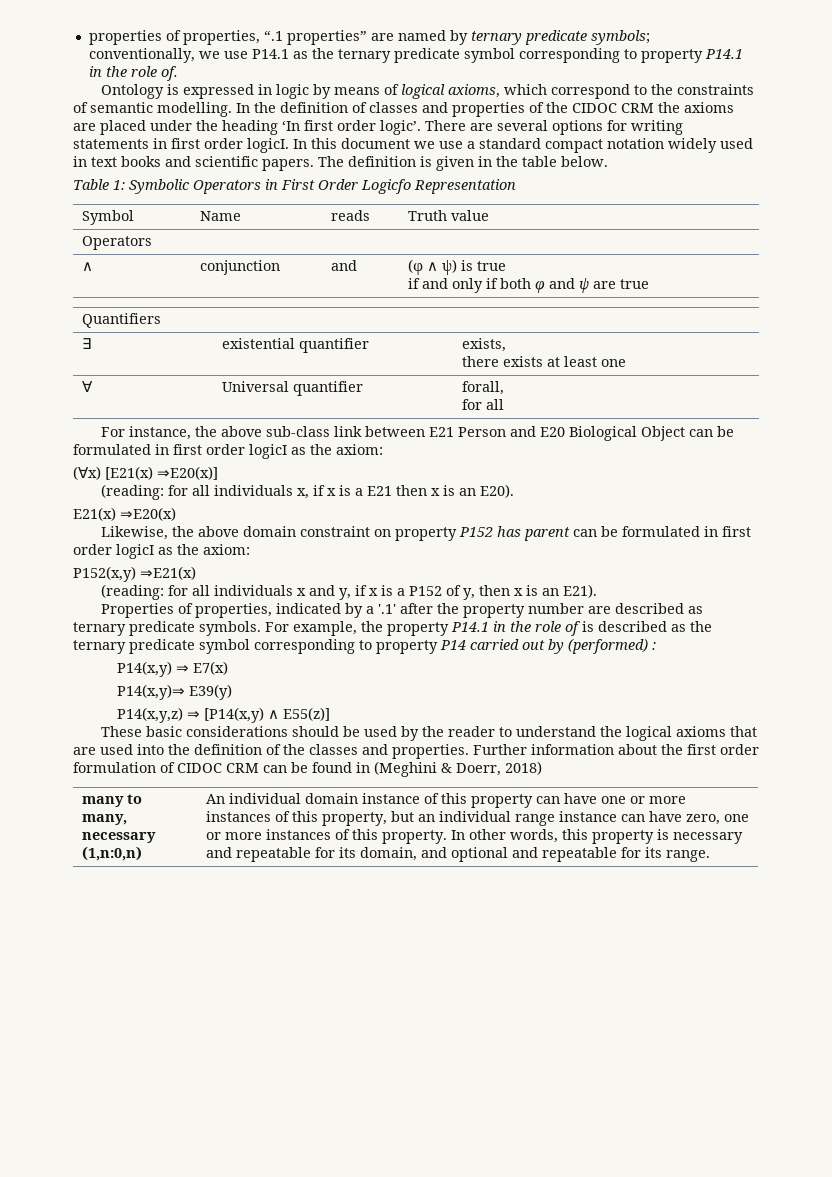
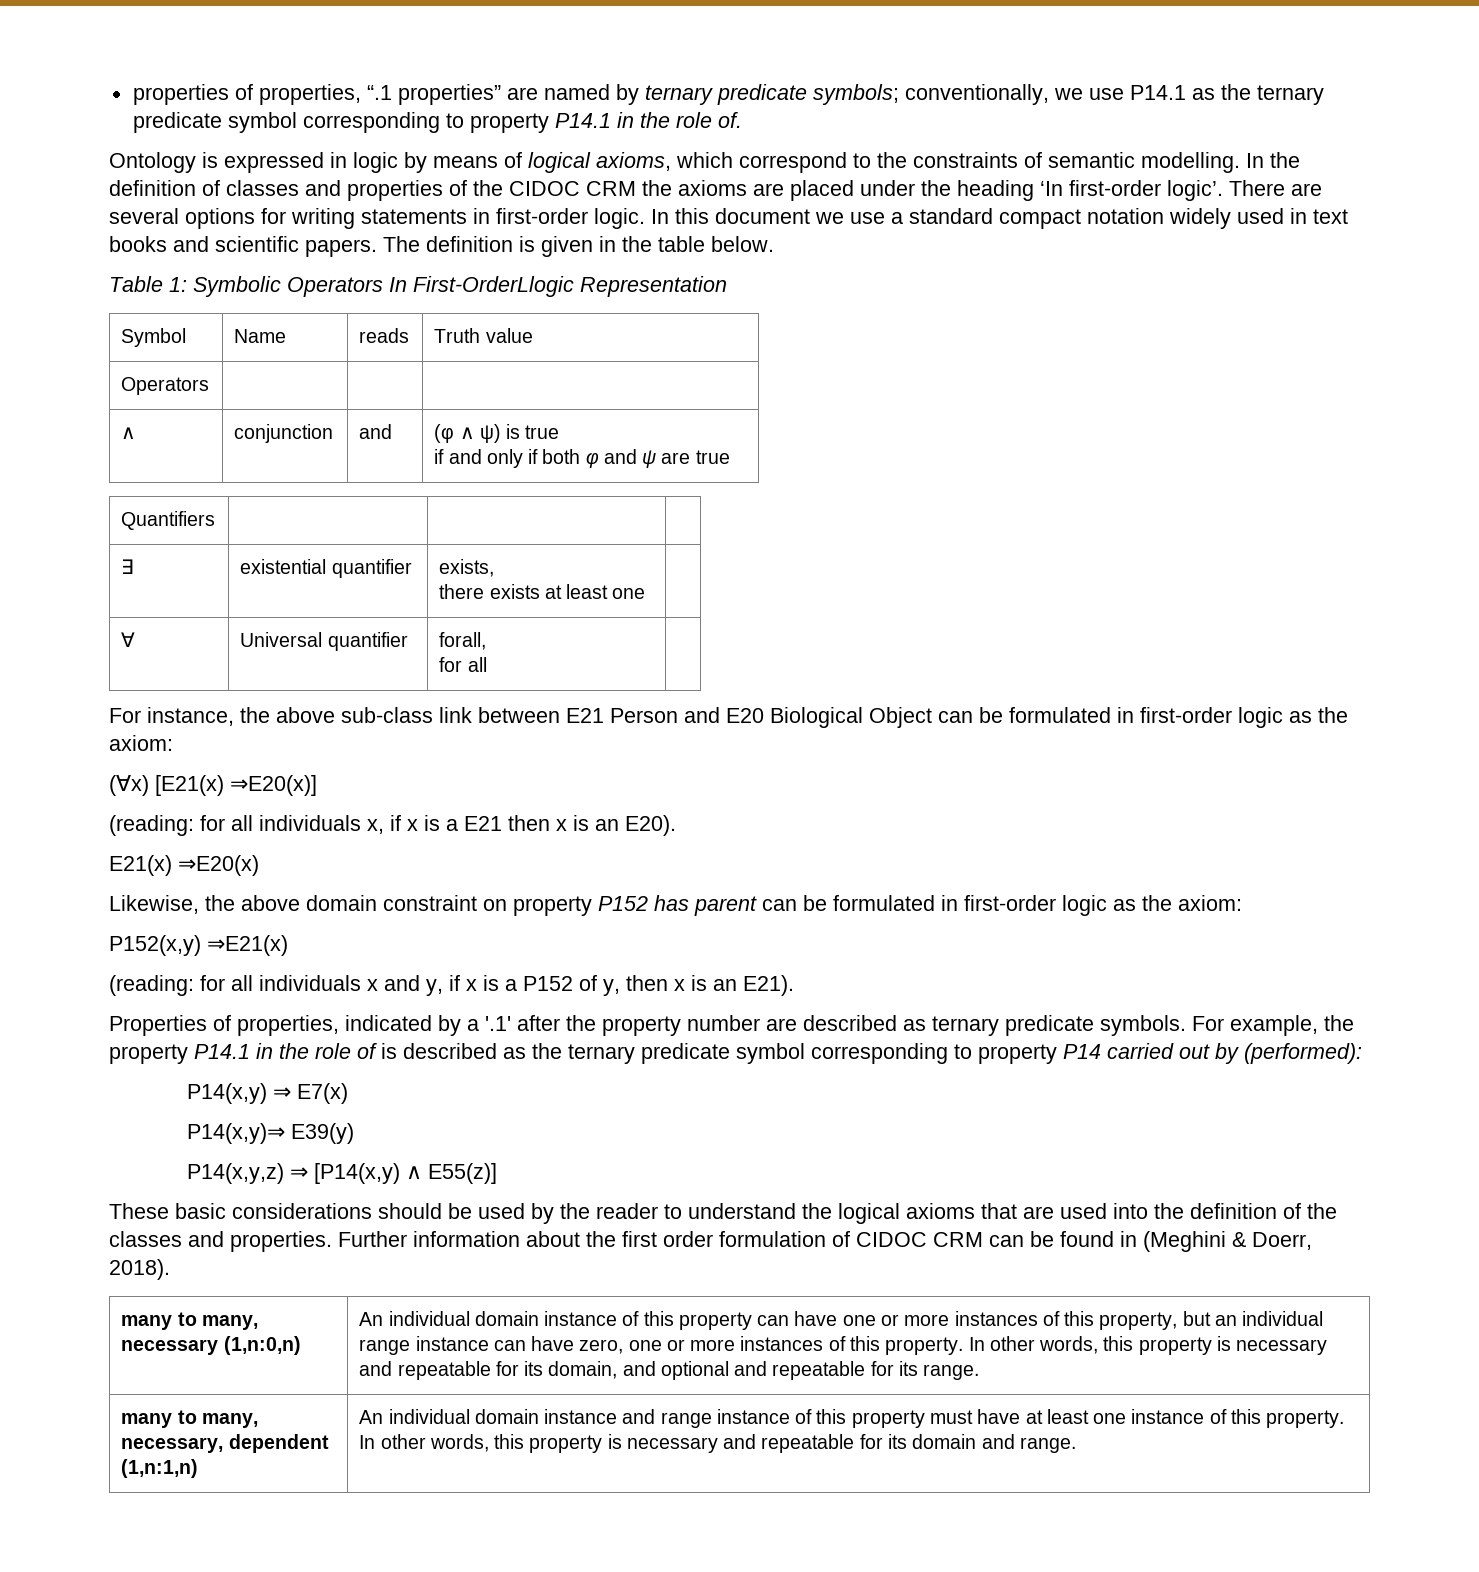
[304,120,376,131] first order -> [1069,180,1161,196] first-order
[171,138,289,153] first order logicI. -> [496,208,645,229] first-order logic.
[265,179,411,194] in First Order Logicfo -> [389,276,574,297] In First-OrderLlogic
[173,444,287,459] first order logicI -> [1140,707,1283,728] first-order logic
[722,526,752,537] [73,544,154,559] first order logicI -> [964,895,1107,916] first-order logic
[568,638,656,654] (performed) : -> [1244,1043,1362,1064] (performed):
[505,761,542,775] 2018) -> [109,1259,170,1280] 2018).
(710, 856) none -> [121,1410,258,1428] [121,1434,329,1453] [121,1459,199,1478] [359,1409,1345,1428] [359,1434,1076,1453] // many to many, necessary, dependent (1,n:1,n) | An individual domain instance and range instance of this property must have at least one instance of this property. In other words, this property is necessary and repeatable for its domain and range.

